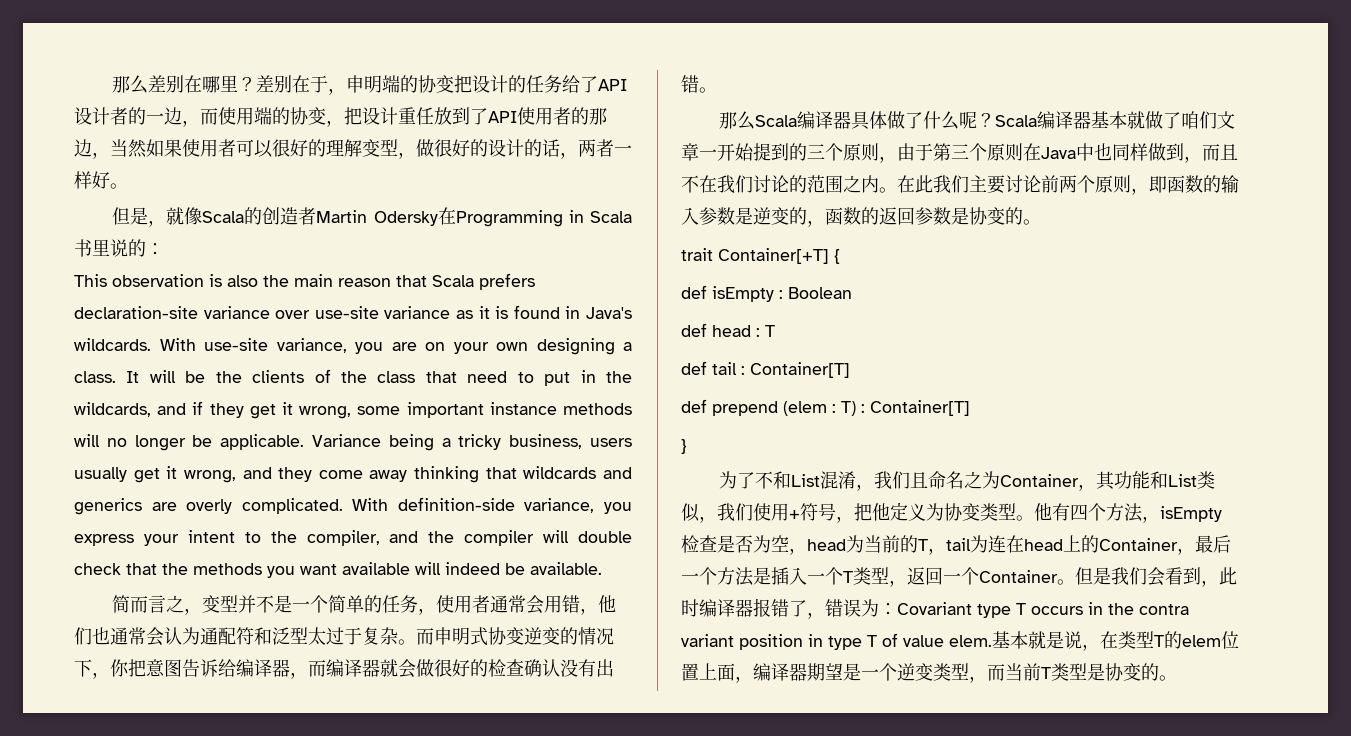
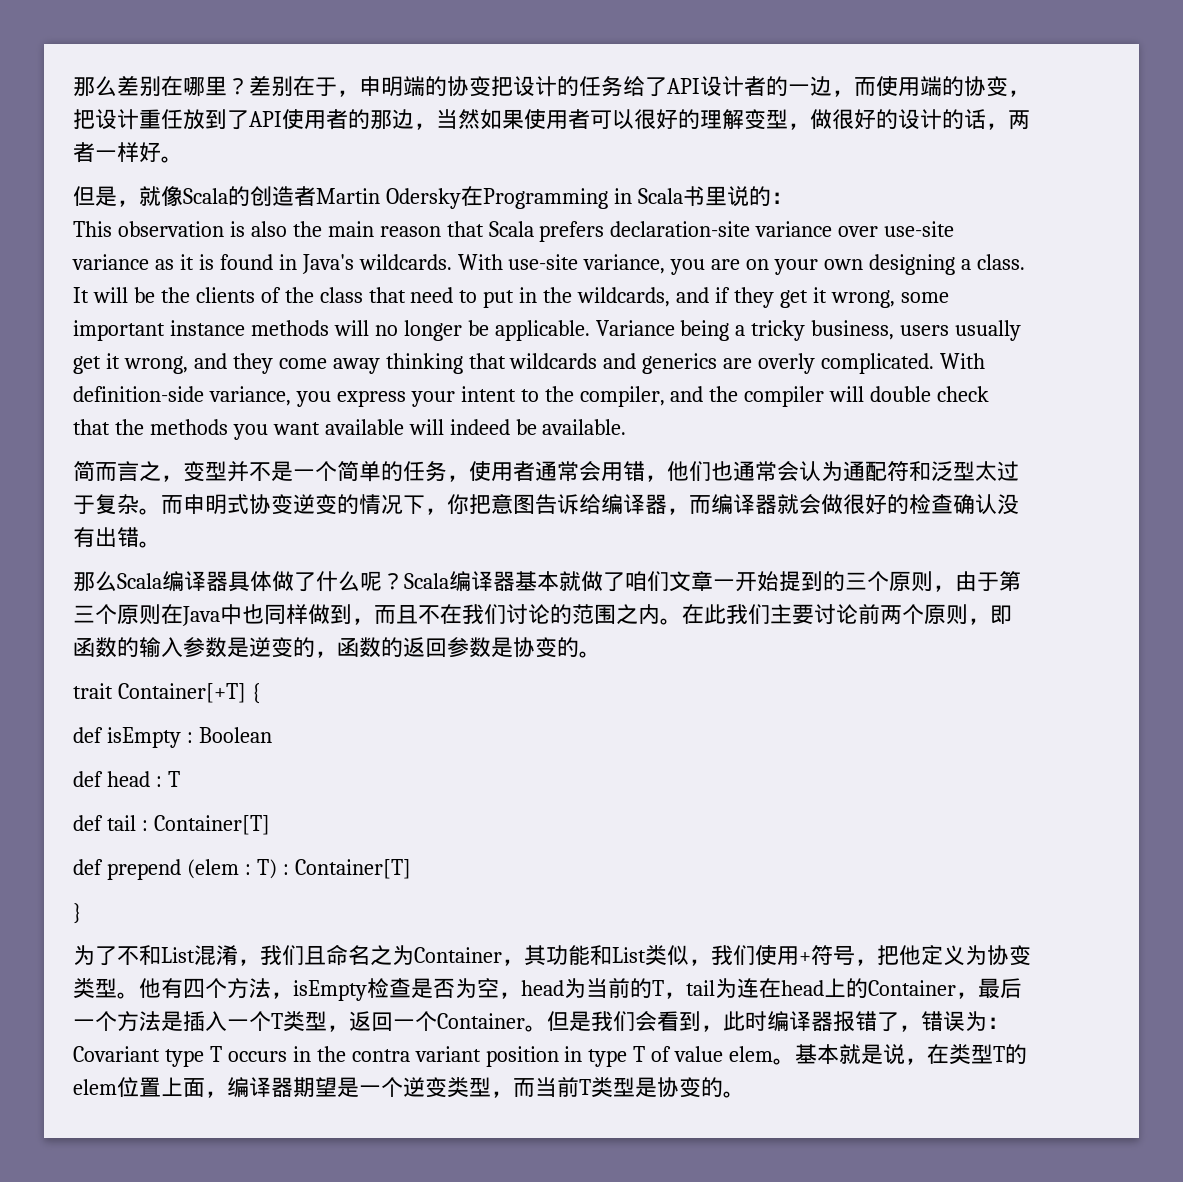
[949,635,992,647] elem. -> [729,1046,796,1065] elem。

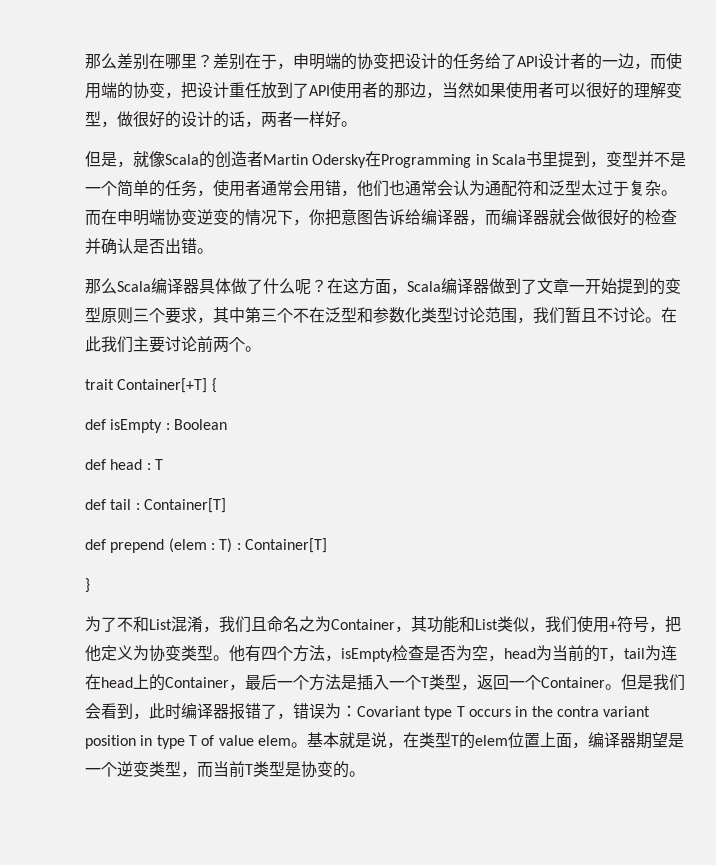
[726,186,793,207] [73,221,955,242] [72,254,1025,275] [73,287,949,308] [73,320,1022,341] [73,353,986,374] [73,386,990,407] [73,419,627,440] [73,461,161,482] 说的： // This observation is also the main reason that Scala prefers declaration-site variance over use-site variance as it is found in Java's wildcards. With use-site variance, you are on your own designing a class. It will be the clients of the class that need to put in the wildcards, and if they get it wrong, some important instance methods will no longer be applicable. Variance being a tricky business, users usually get it wrong, and they come away thinking that wildcards and generics are overly complicated. With definition-side variance, you express your intent to the compiler, and the compiler will double check that the methods you want available will indeed be available. // 简而言之 -> [557,151,590,168] 提到
[183,494,249,514] 申明式 -> [101,209,165,226] 在申明端
[953,494,1019,515] [73,527,95,548] 确认没有 -> [85,238,165,255] 并确认是否
[404,571,1021,592] [73,604,660,626] Scala编译器基本就做了咱们文章一开始提到的三个原则，由于第三个原则在Java中也同样做到，而且不在我们讨论的范围之内 -> [327,278,681,295] [85,307,645,324] 在这方面，Scala编译器做到了文章一开始提到的变型原则三个要求，其中第三个不在泛型和参数化类型讨论范围，我们暂且不讨论
[924,604,1012,625] [73,637,579,658] 原则，即函数的输入参数是逆变的，函数的返回参数是协变的 -> (245, 344) none

